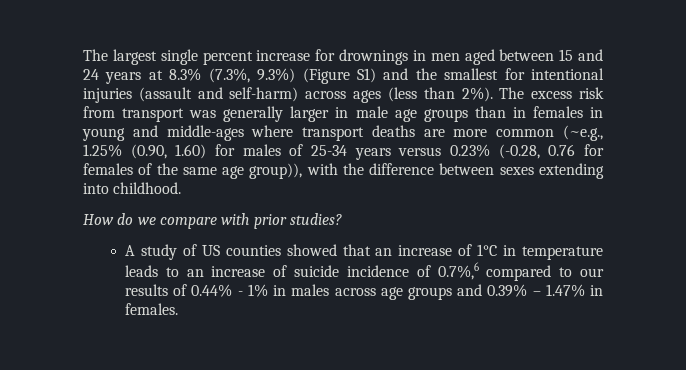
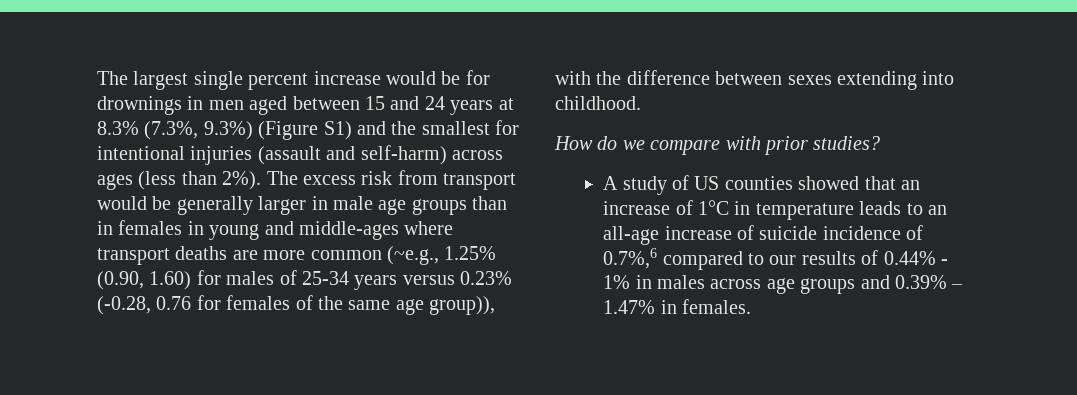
(311, 55) none -> [386,71,461,85] would be
[189,110,217,118] was -> [97,196,172,210] would be
(204, 273) none -> [603,226,660,245] all-age

